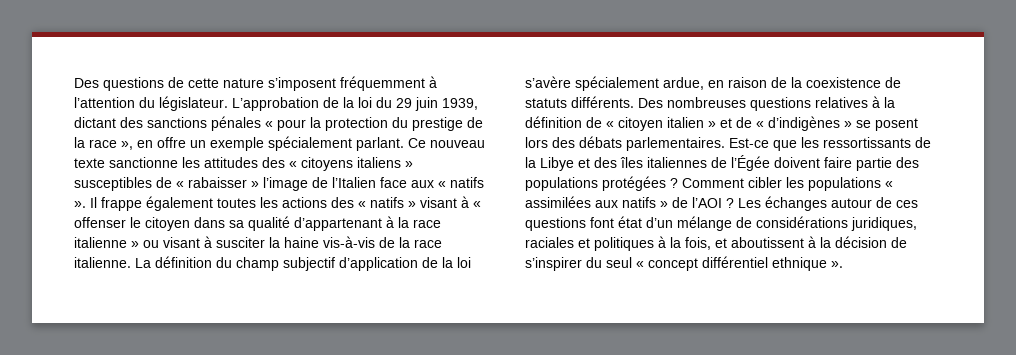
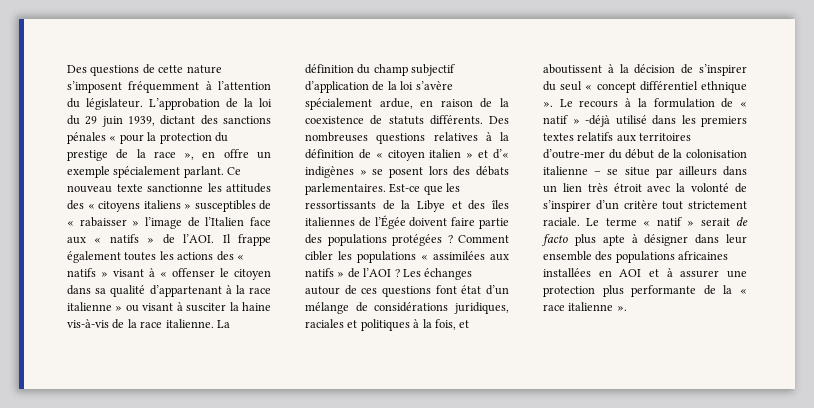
[74,201,86,208] ». -> [147,234,215,244] » de l’AOI.
[736,116,840,131] de « d’indigènes -> [493,149,509,159] [305,166,354,178] d’« indigènes
(843, 264) none -> [559,98,747,108] [543,115,747,127] [543,132,692,142] [543,149,747,159] [543,166,747,178] [543,183,747,193] [543,200,747,212] [543,217,748,226] [542,234,747,246] [543,251,729,263] [543,268,747,278] [543,285,747,297] [543,302,627,311] Le recours à la formulation de « natif » -déjà utilisé dans les premiers textes relatifs aux territoires d’outre-mer du début de la colonisation italienne – se situe par ailleurs dans un lien très étroit avec la volonté de s’inspirer d’un critère tout strictement raciale. Le terme « natif » serait de facto plus apte à désigner dans leur ensemble des populations africaines installées en AOI et à assurer une protection plus performante de la « race italienne ».

